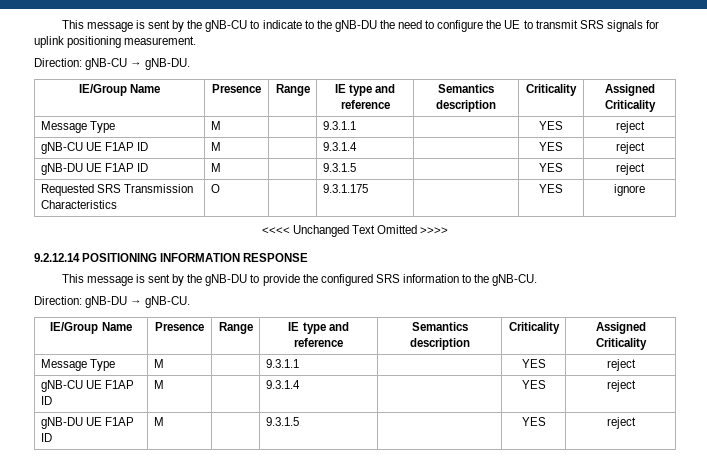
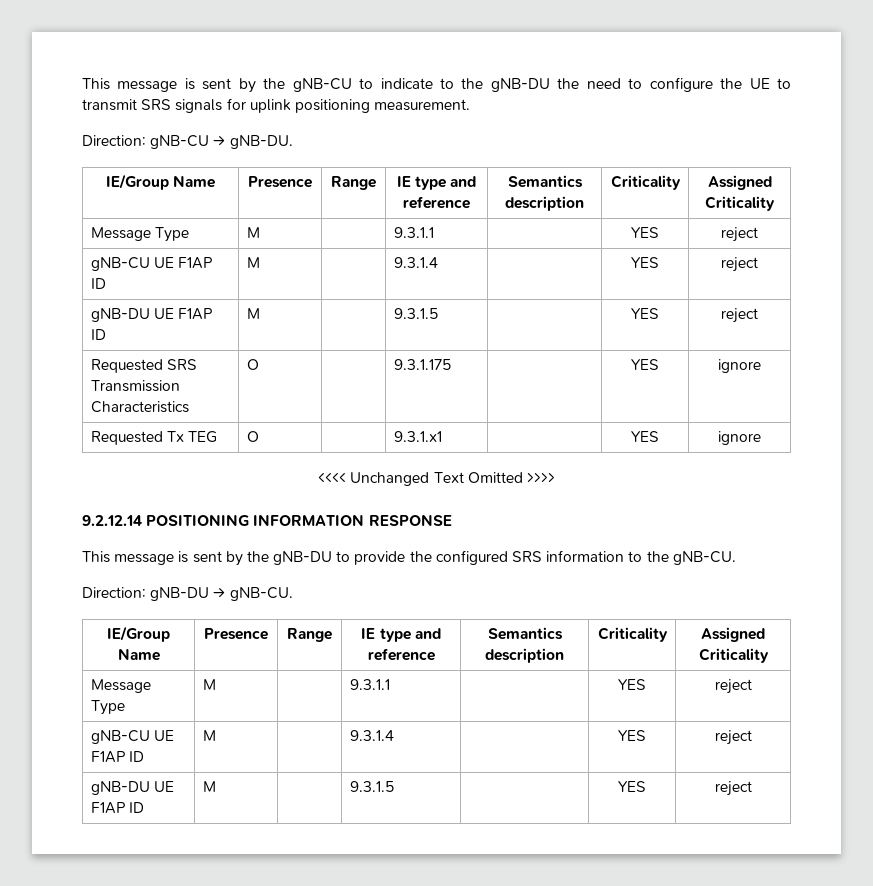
(645, 190) none -> [90,431,218,445] [246,431,259,442] [393,431,442,442] [631,431,659,442] [718,431,761,445] // Requested Tx TEG | O | | 9.3.1.x1 | | YES | ignore

